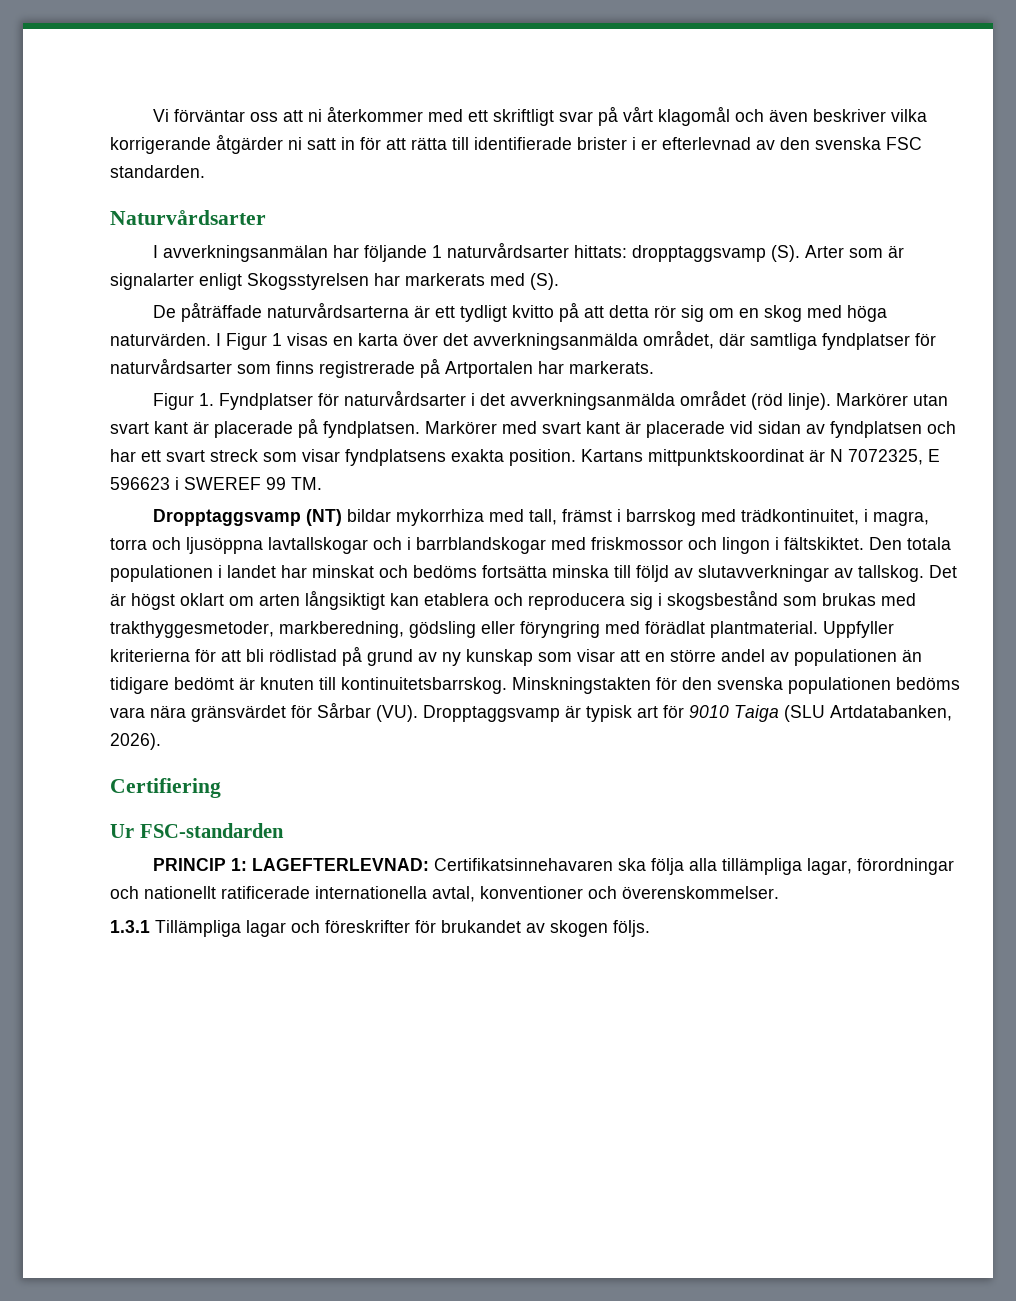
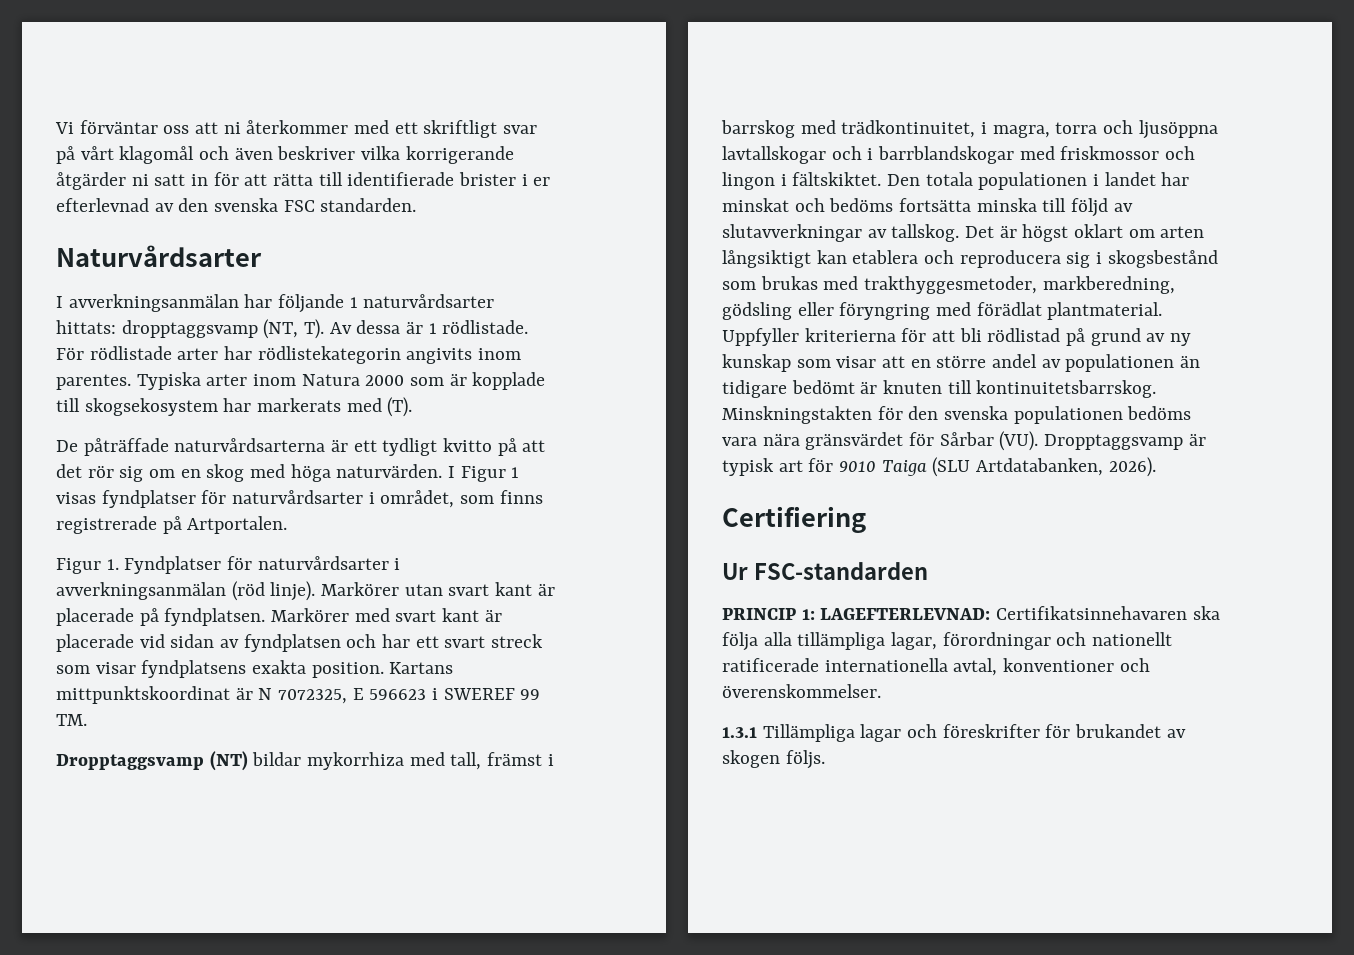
[771,245,905,262] [110,273,369,290] (S). Arter som är signalarter enligt Skogsstyrelsen -> [263,319,529,339] [56,346,522,364] [56,372,546,390] [56,398,218,416] (NT, T). Av dessa är 1 rödlistade. För rödlistade arter har rödlistekategorin angivits inom parentes. Typiska arter inom Natura 2000 som är kopplade till skogsekosystem
[530,273,559,290] (S). -> [387,397,413,417] (T).
[609,305,650,318] detta -> [56,464,82,478] det
[333,330,817,350] en karta över det avverkningsanmälda området, där samtliga -> (96, 498) none
(232, 366) none -> [368,490,455,508] i området,
[445,361,654,378] Artportalen har markerats. -> [187,516,288,534] Artportalen.
[480,390,747,410] det avverkningsanmälda området -> [56,582,226,600] avverkningsanmälan

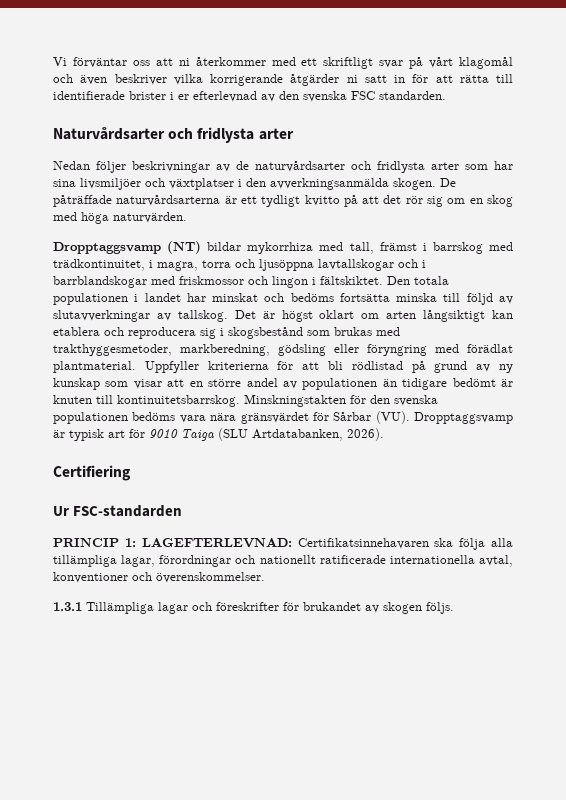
[56,294,495,313] [56,319,529,339] [56,346,522,364] [56,372,546,390] [56,397,413,417] // I avverkningsanmälan har följande 1 naturvårdsarter hittats: dropptaggsvamp (NT, T). Av dessa är 1 rödlistade. För rödlistade arter har rödlistekategorin angivits inom parentes. Typiska arter inom Natura 2000 som är kopplade till skogsekosystem har markerats med (T). // -> [168,127,294,143] [53,161,513,173] [53,178,436,190] och fridlysta arter // Nedan följer beskrivningar av de naturvårdsarter och fridlysta arter som har sina livsmiljöer och växtplatser i den avverkningsanmälda skogen.
[448,466,520,482] [56,490,543,508] [56,516,288,534] [56,556,401,574] [56,581,555,601] [56,608,502,626] [56,634,544,652] [56,660,454,678] [56,686,541,704] [56,714,87,726] I Figur 1 visas fyndplatser för naturvårdsarter i området, som finns registrerade på Artportalen. // Figur 1. Fyndplatser för naturvårdsarter i avverkningsanmälan (röd linje). Markörer utan svart kant är placerade på fyndplatsen. Markörer med svart kant är placerade vid sidan av fyndplatsen och har ett svart streck som visar fyndplatsens exakta position. Kartans mittpunktskoordinat är N 7072325, E 596623 i SWEREF 99 TM. -> (187, 217) none

